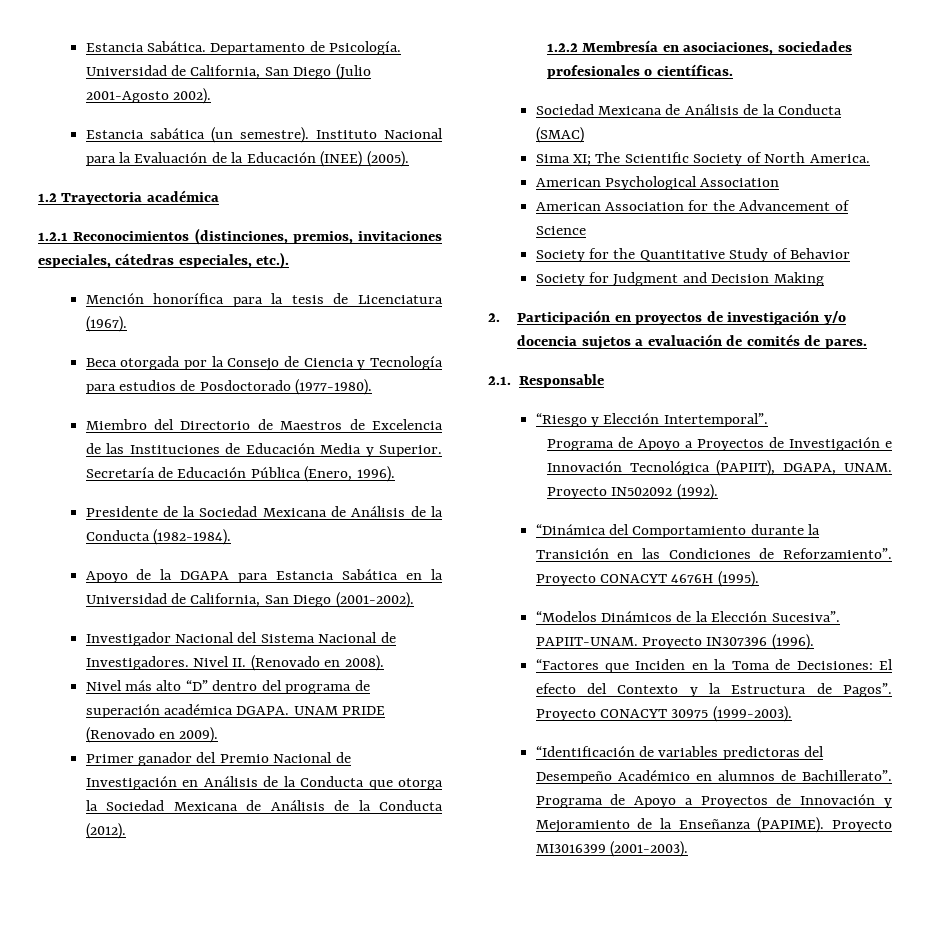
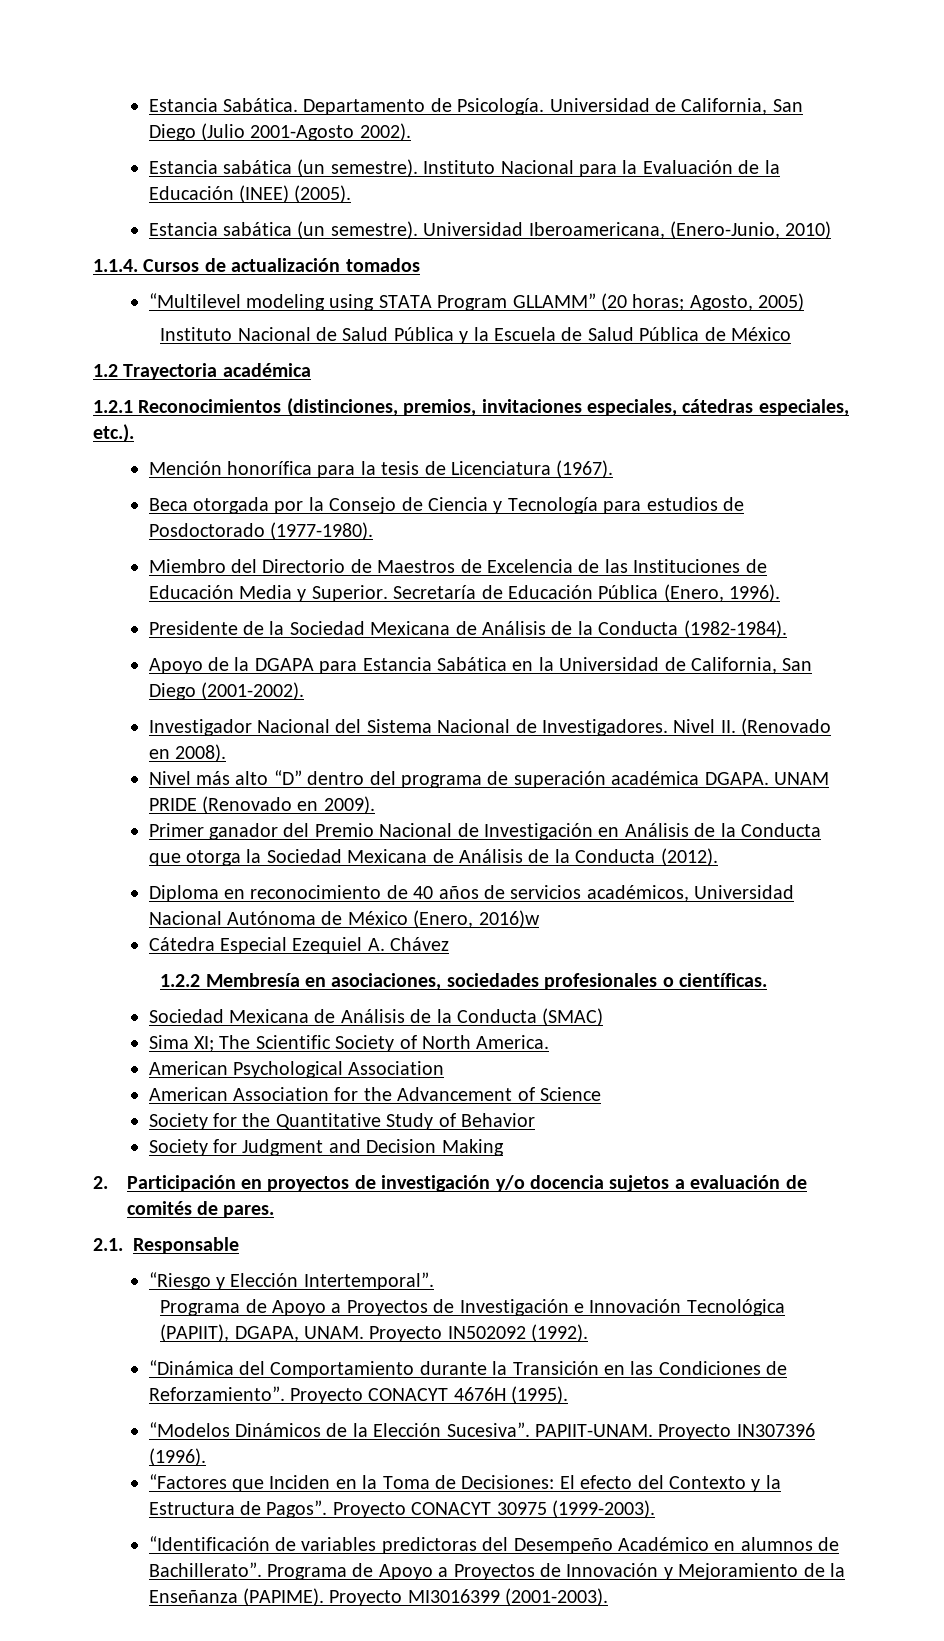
(409, 159) none -> [148,221,832,239] [93,258,420,272] [148,293,805,311] [160,327,792,344] // Estancia sabática (un semestre). Universidad Iberoamericana, (Enero-Junio, 2010) // 1.1.4. Cursos de actualización tomados // “Multilevel modeling using STATA Program GLLAMM” (20 horas; Agosto, 2005) // Instituto Nacional de Salud Pública y la Escuela de Salud Pública de México
(126, 831) none -> [148,885,795,902] [148,910,540,928] [148,937,450,954] // Diploma en reconocimiento de 40 años de servicios académicos, Universidad Nacional Autónoma de México (Enero, 2016)w // Cátedra Especial Ezequiel A. Chávez

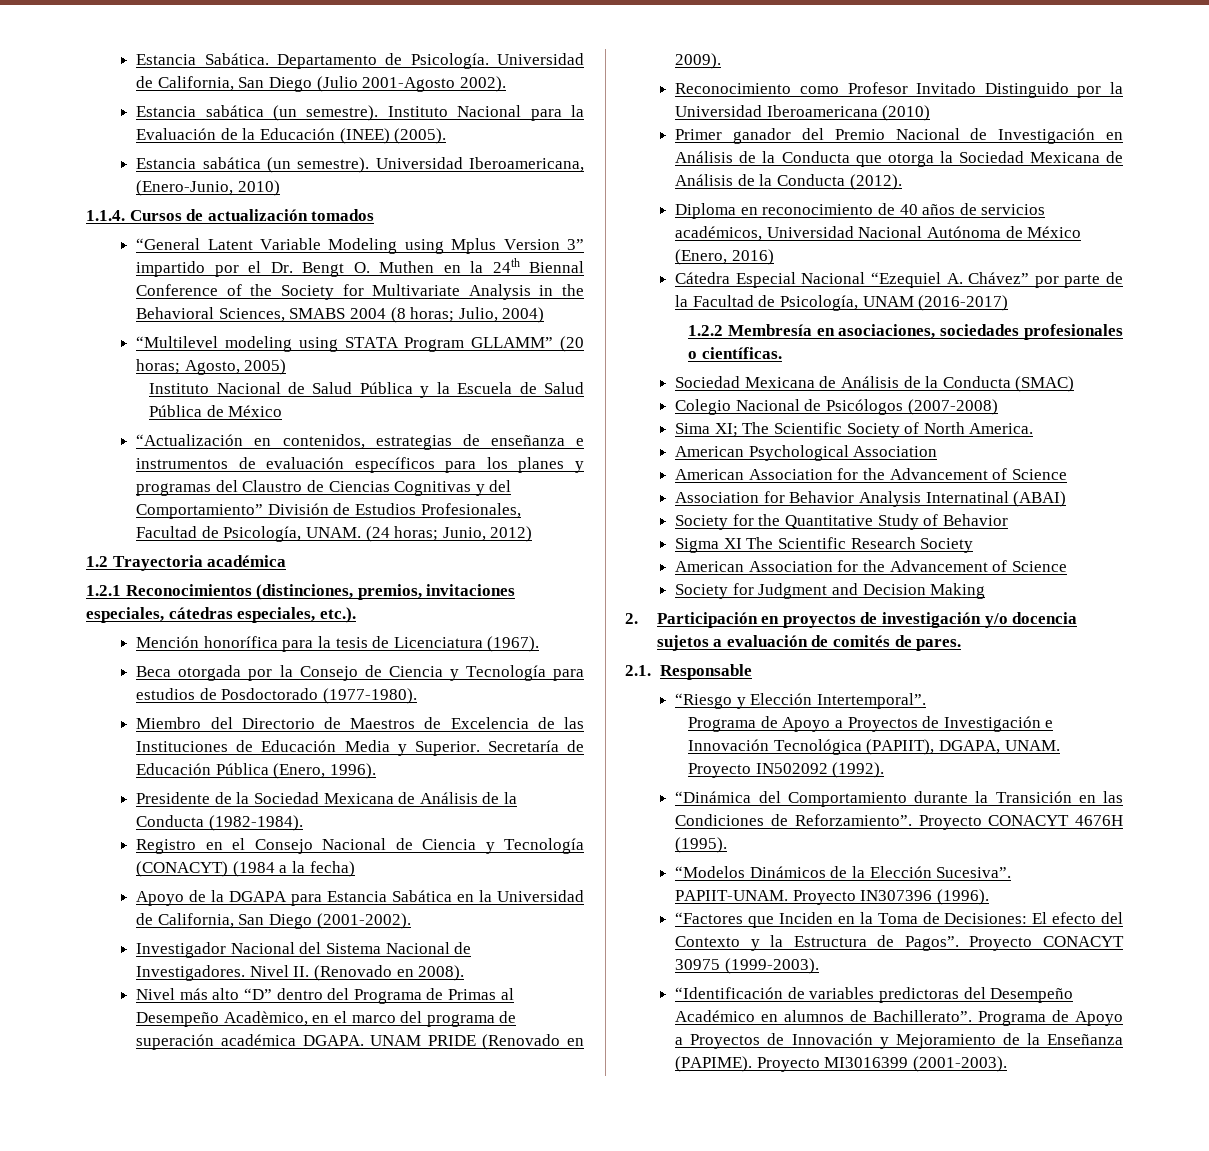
(420, 265) none -> [136,238,584,254] [136,258,584,277] [136,284,584,300] [136,307,545,323] // “General Latent Variable Modeling using Mplus Version 3” impartido por el Dr. Bengt O. Muthen en la 24th Biennal Conference of the Society for Multivariate Analysis in the Behavioral Sciences, SMABS 2004 (8 horas; Julio, 2004)
(792, 334) none -> [136,434,584,450] [136,457,584,473] [136,480,512,496] [136,503,521,519] [136,526,533,542] // “Actualización en contenidos, estrategias de enseñanza e instrumentos de evaluación específicos para los planes y programas del Claustro de Ciencias Cognitivas y del Comportamiento” División de Estudios Profesionales, Facultad de Psicología, UNAM. (24 horas; Junio, 2012)
(787, 629) none -> [136,838,584,854] [136,861,355,877] // Registro en el Consejo Nacional de Ciencia y Tecnología (CONACYT) (1984 a la fecha)
(396, 778) none -> [353,988,514,1004] [136,1011,423,1027] Programa de Primas al Desempeño Acadèmico, en el marco del
(375, 805) none -> [675,82,1123,98] [675,105,931,121] // Reconocimiento como Profesor Invitado Distinguido por la Universidad Iberoamericana (2010)
[478,910,540,928] 2016)w -> [731,249,774,265] 2016)
[292,937,450,954] Ezequiel A. Chávez -> [801,272,1123,288] [675,295,1009,311] Nacional “Ezequiel A. Chávez” por parte de la Facultad de Psicología, UNAM (2016-2017)
(604, 1017) none -> [675,399,998,415] // Colegio Nacional de Psicólogos (2007-2008)
(602, 1094) none -> [675,491,1067,507] // Association for Behavior Analysis Internatinal (ABAI)
(536, 1120) none -> [675,537,974,553] [675,560,1067,572] // Sigma XI The Scientific Research Society // American Association for the Advancement of Science

